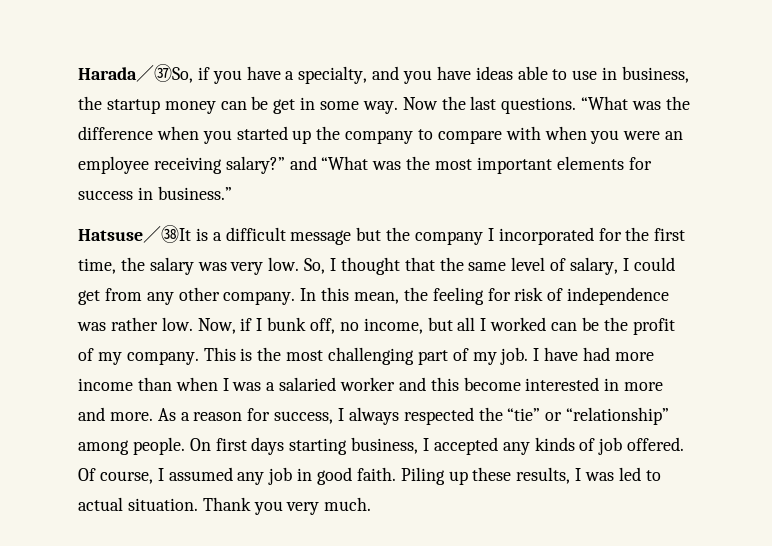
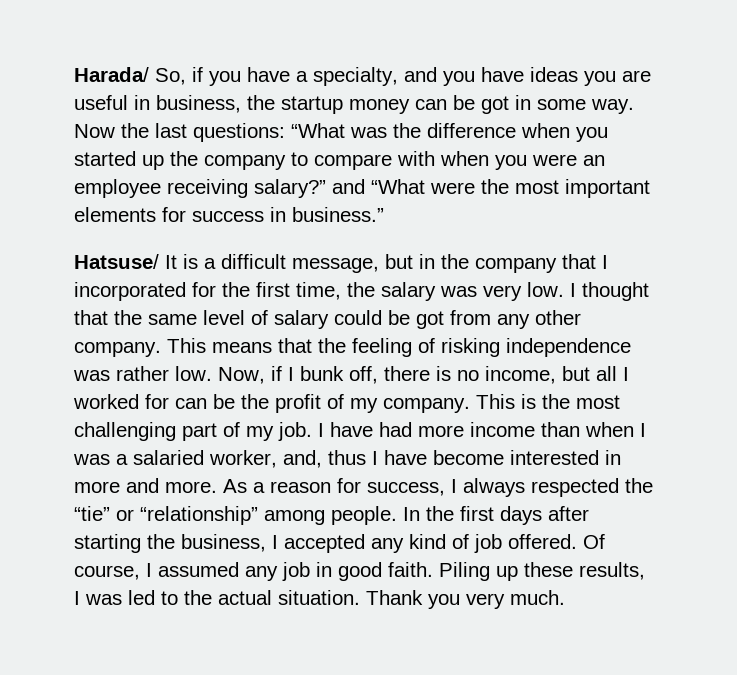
[78,64,172,82] Harada／㊲ -> [74,67,149,82] Harada/
[517,66,598,80] able to use -> [584,70,651,86] [74,95,128,110] you are useful
[273,99,296,114] get -> [481,96,509,114] got
[501,97,577,114] questions. -> [193,123,285,142] questions:
[372,161,402,170] was -> [430,182,475,194] were
[78,225,179,243] Hatsuse／㊳ -> [74,254,159,269] Hatsuse/
[290,227,484,245] message but the company -> [292,254,596,273] message, but in the company that
[304,258,326,274] So, -> (564, 289) none
[570,257,675,275] [78,287,564,305] salary, I could get from any other company. In this mean, the feeling for risk of -> [274,310,581,329] [74,338,500,357] salary could be got from any other company. This means that the feeling of risking
(336, 326) none -> [384,366,451,381] there is
(547, 324) none -> [145,394,169,409] for
[340,377,459,391] worker and this -> [209,450,427,468] worker, and, thus I have
[189,437,348,455] On first days starting -> [403,506,589,525] [74,534,175,553] In the first days after starting the
[534,437,575,451] kinds -> [409,534,446,549] kind
(661, 475) none -> [184,590,212,605] the

